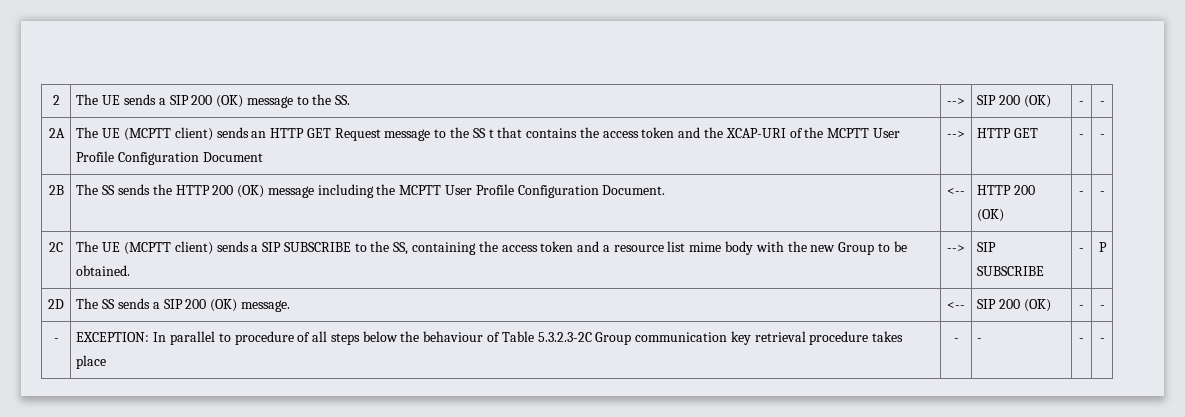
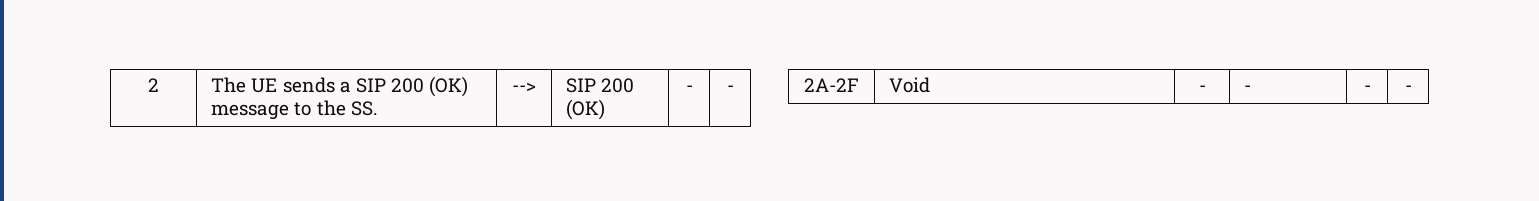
[48,128,65,138] [76,127,900,141] [76,151,263,165] [947,131,965,138] [977,128,1039,138] [1079,134,1084,138] [1099,134,1105,138] [48,185,64,195] [76,184,666,198] [947,188,965,195] [977,185,1036,195] [977,209,1005,222] [1079,191,1084,195] [1099,191,1105,195] [49,242,63,252] [76,241,907,255] [76,265,131,276] [947,245,965,252] [977,242,997,252] [977,266,1045,276] [1079,248,1084,252] [1098,242,1107,252] [48,299,64,309] [76,298,290,312] [947,302,965,309] [977,299,1051,312] [1079,305,1084,309] [1099,305,1105,309] [53,338,59,342] [76,331,904,345] [76,355,107,369] 2A | The UE (MCPTT client) sends an HTTP GET Request message to the SS t that contains the access token and the XCAP-URI of the MCPTT User Profile Configuration Document | --> | HTTP GET | - | - // 2B | The SS sends the HTTP 200 (OK) message including the MCPTT User Profile Configuration Document. | <-- | HTTP 200 (OK) | - | - // 2C | The UE (MCPTT client) sends a SIP SUBSCRIBE to the SS, containing the access token and a resource list mime body with the new Group to be obtained. | --> | SIP SUBSCRIBE | - | P // 2D | The SS sends a SIP 200 (OK) message. | <-- | SIP 200 (OK) | - | - // - | EXCEPTION: In parallel to procedure of all steps below the behaviour of Table 5.3.2.3-2C Group communication key retrieval procedure takes place -> [804,78,859,92] [889,77,931,93] 2A-2F | Void

